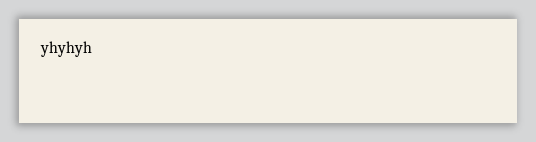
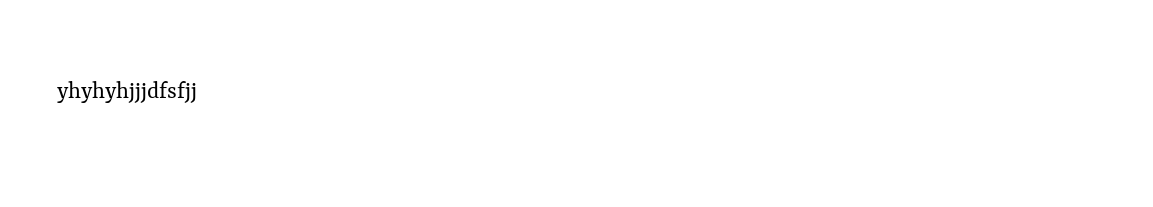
[40,41,92,57] yhyhyh -> [57,81,197,103] yhyhyhjjjdfsfjj

